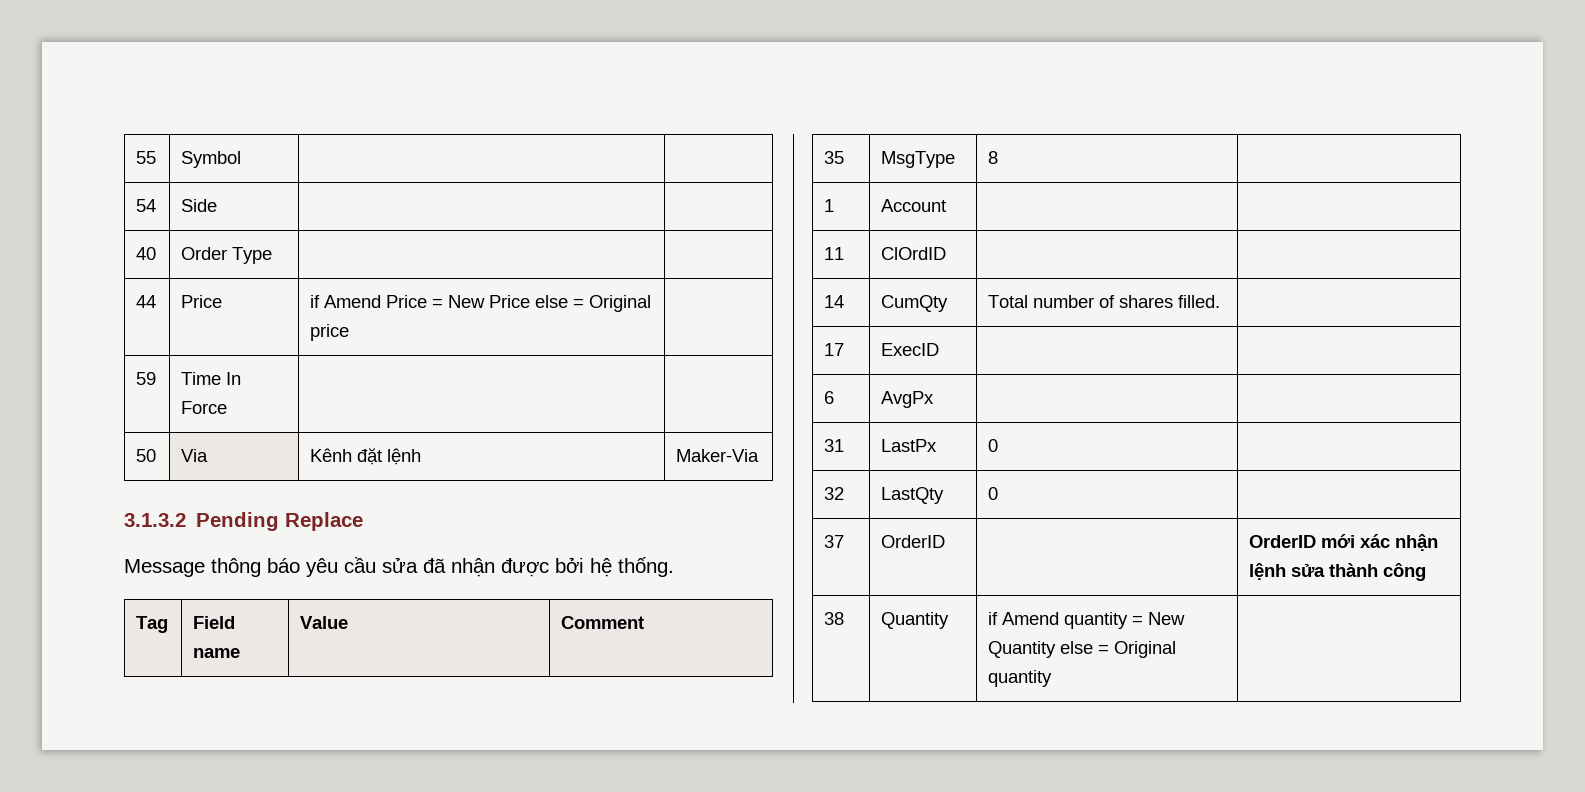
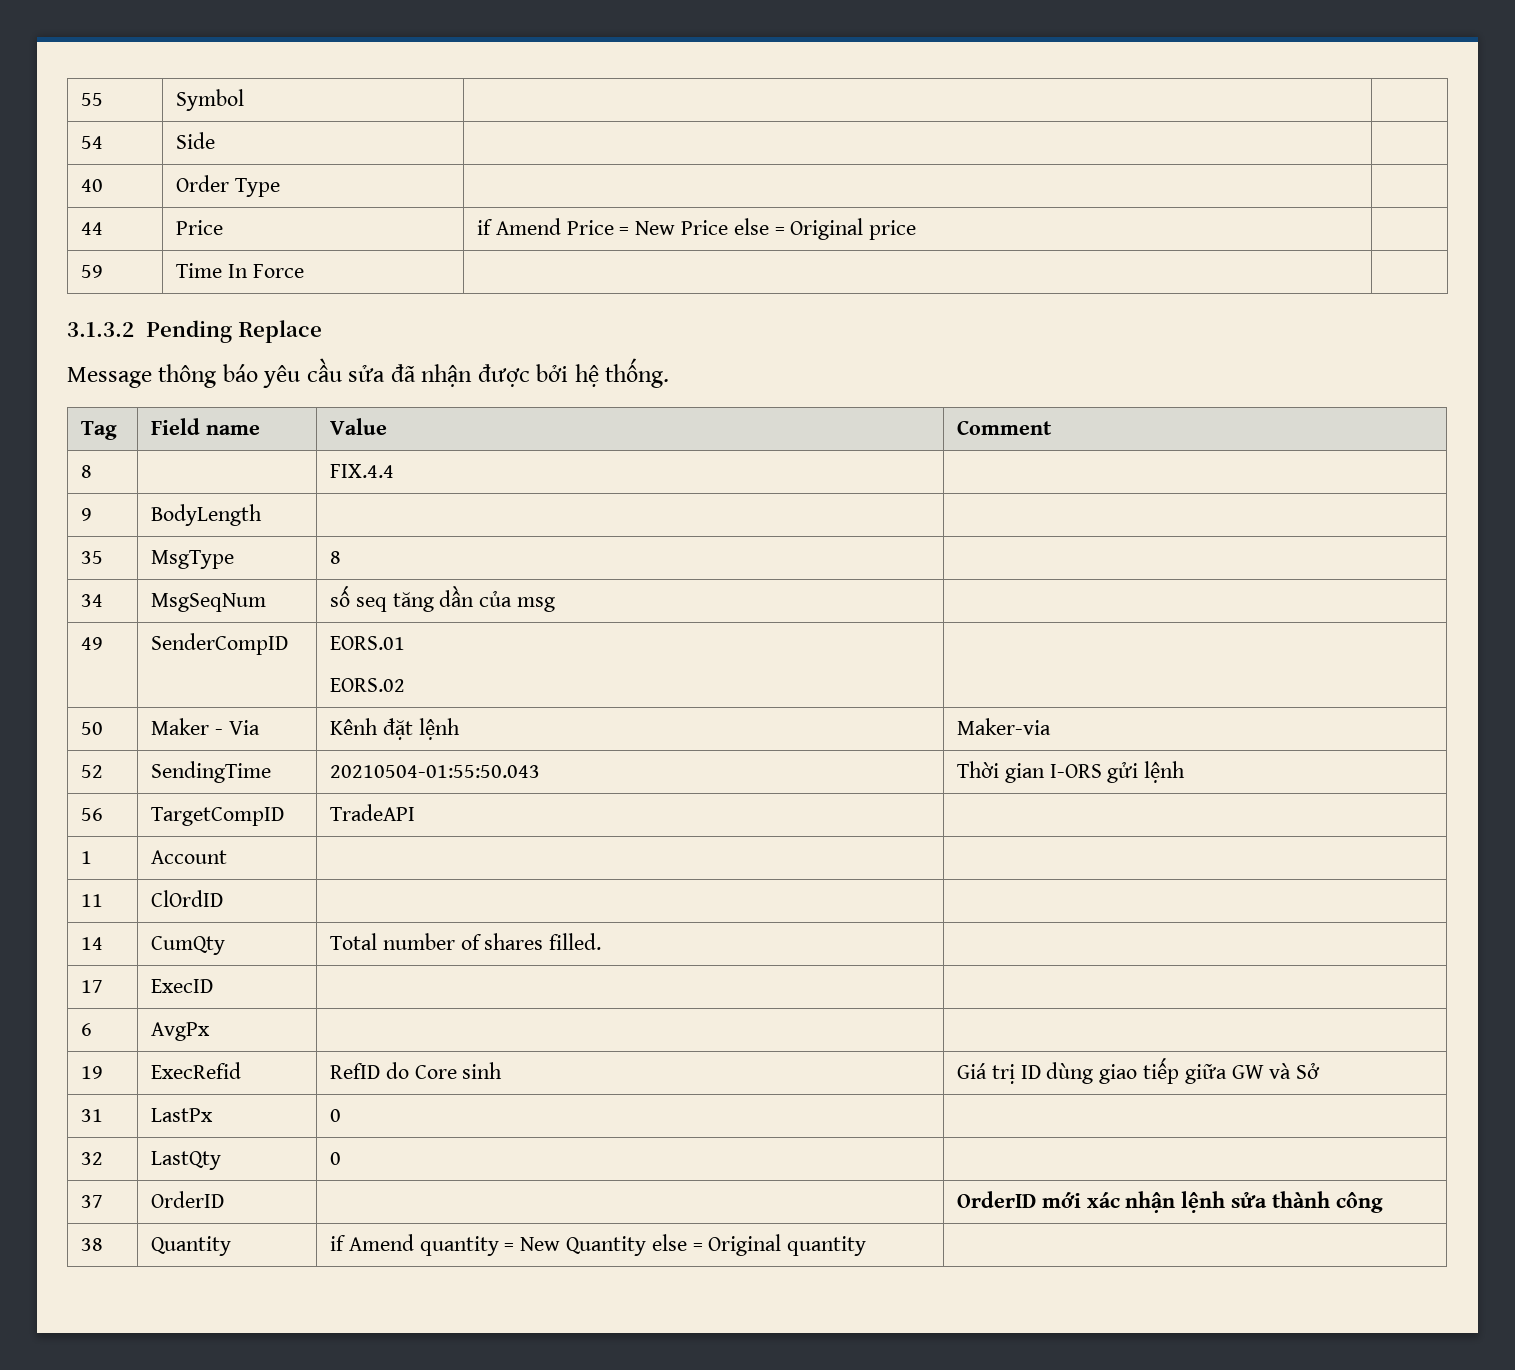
[136,449,157,462] [181,449,209,462] [310,448,422,465] [676,449,760,462] // 50 | Via | Kênh đặt lệnh | Maker-Via -> (304, 271) none
(645, 622) none -> [80,465,92,478] [329,464,394,478] [80,508,92,521] [150,504,262,526] // 8 | | FIX.4.4 | // 9 | BodyLength | |
(999, 157) none -> [80,594,103,607] [150,593,266,612] [329,586,555,612] [80,637,103,650] [150,633,288,655] [329,636,405,650] [329,678,405,692] [80,722,103,735] [150,718,260,735] [329,718,460,740] [956,718,1051,735] [80,765,103,778] [150,761,271,783] [329,765,540,778] [956,761,1186,783] [80,808,103,821] [150,807,284,826] [329,804,415,821] // 34 | MsgSeqNum | số seq tăng dần của msg | // 49 | SenderCompID | EORS.01 // EORS.02 | // 50 | Maker - Via | Kênh đặt lệnh | Maker-via // 52 | SendingTime | 20210504-01:55:50.043 | Thời gian I-ORS gửi lệnh // 56 | TargetCompID | TradeAPI |
(935, 399) none -> [80,1066,103,1079] [150,1062,241,1079] [329,1062,503,1079] [956,1058,1321,1084] // 19 | ExecRefid | RefID do Core sinh | Giá trị ID dùng giao tiếp giữa GW và Sở

